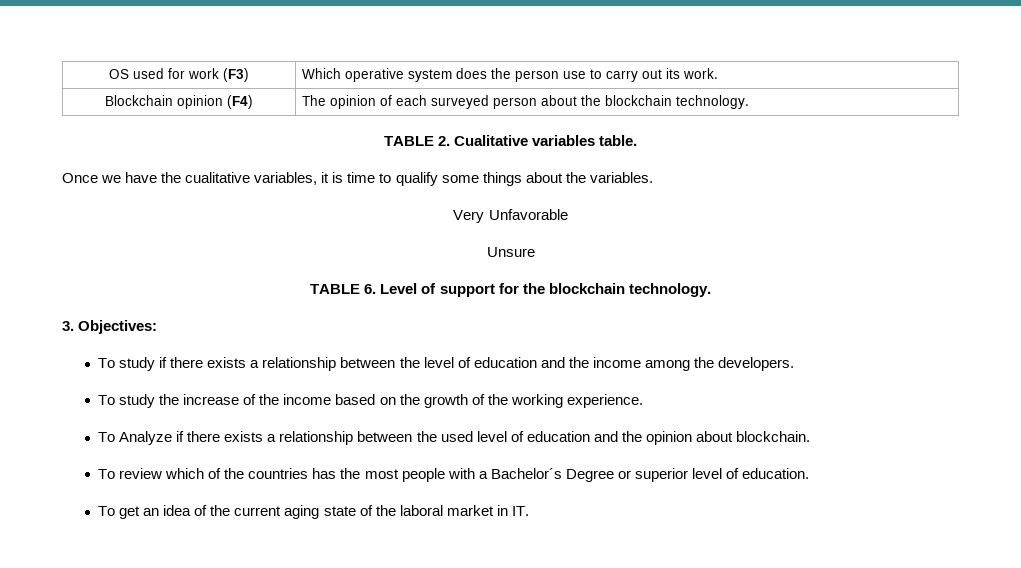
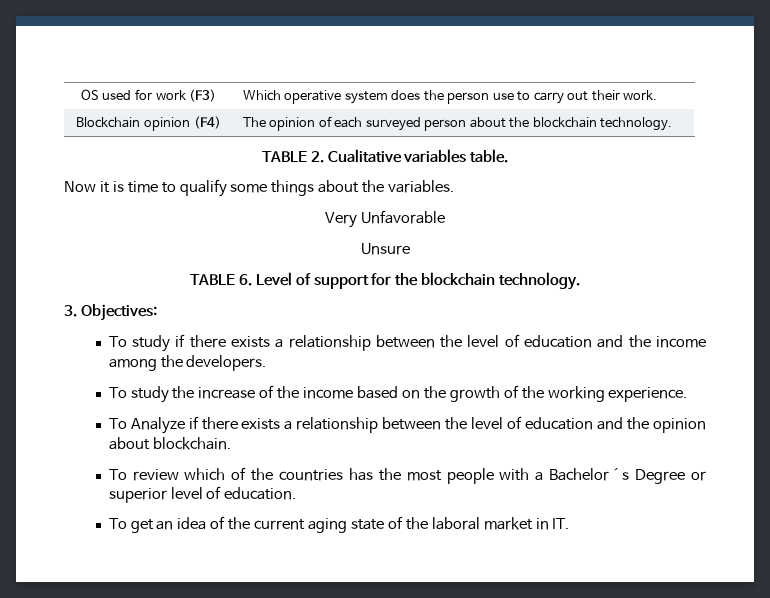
[666,68,681,79] its -> [591,90,620,101] their
[62,172,318,185] Once we have the cualitative variables, -> [64,181,96,192] Now
[440,431,473,442] used -> (468, 423) none

